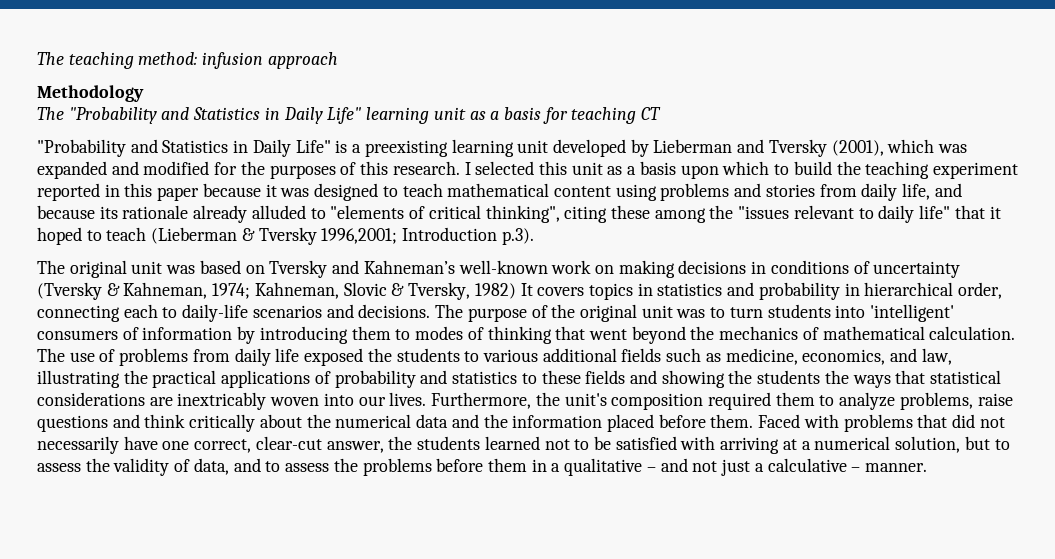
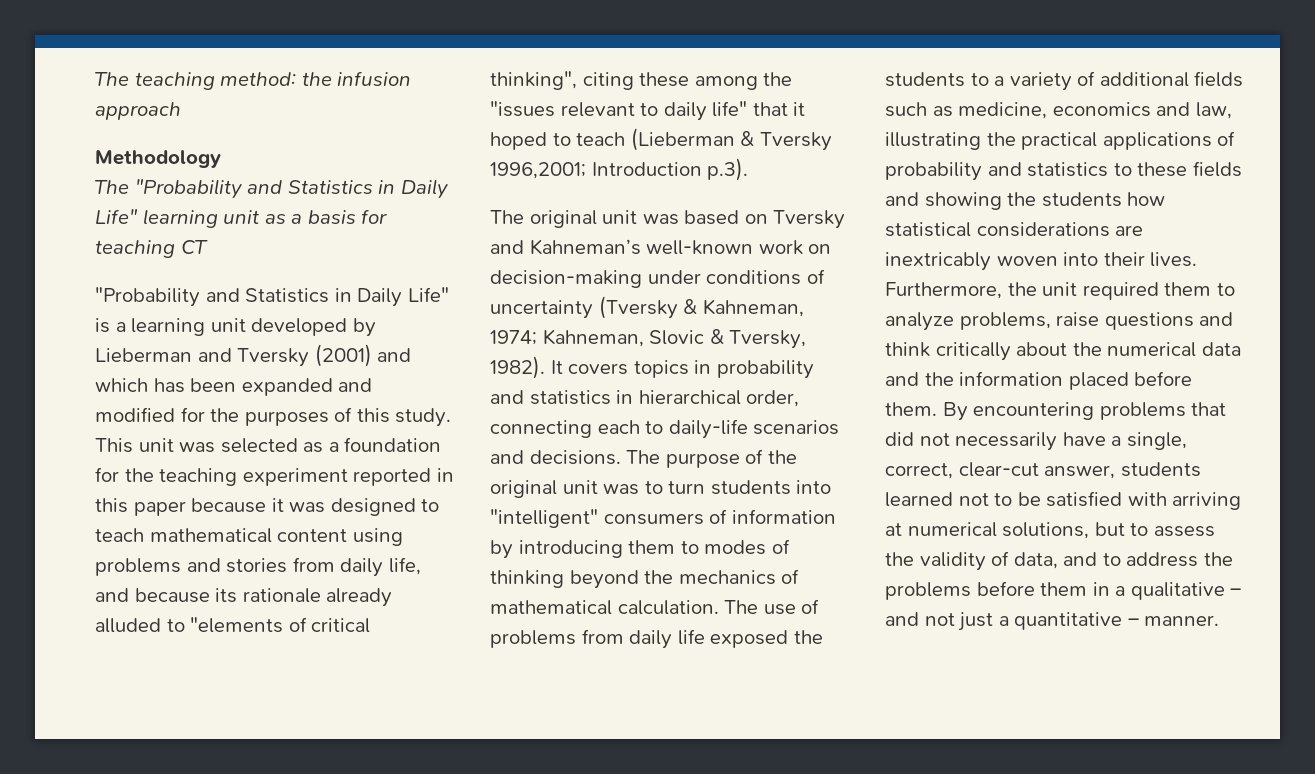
(198, 58) none -> [301,72,332,86] the
[364,140,448,157] preexisting -> (126, 327) none
[831,139,968,156] (2001), which was -> [314,344,412,367] [95,378,237,393] (2001) and which has been
[392,161,832,179] research. I selected this unit as a basis upon which to build -> [395,408,452,427] [95,437,442,453] [95,467,119,482] study. This unit was selected as a foundation for
[618,260,767,278] making decisions in -> [490,270,701,288] decision-making under
[474,283,516,299] 1982) -> [490,356,545,379] 1982).
[657,282,840,300] statistics and probability -> [716,360,814,379] [490,390,611,405] probability and statistics
[870,304,955,322] 'intelligent' -> [490,509,598,528] "intelligent"
[555,326,627,340] that went -> (564, 579) none
[482,349,538,362] various -> [994,71,1096,91] a variety of
[802,349,886,365] economics, -> [1052,102,1151,117] economics
[824,370,926,388] the ways that -> [1127,192,1166,206] how
[358,396,386,406] our -> [1103,252,1145,266] their
[564,393,704,410] unit's composition -> [1042,282,1078,296] unit
[758,414,839,428] Faced with -> [942,402,1095,421] By encountering
[162,441,190,450] one -> [1111,432,1187,450] a single,
[388,436,413,450] the -> (1116, 472) none
[801,436,961,453] a numerical solution, -> [907,522,1090,539] numerical solutions,
[285,463,330,472] assess -> [1126,552,1199,567] address
[767,458,847,472] calculative -> [1014,612,1123,630] quantitative

